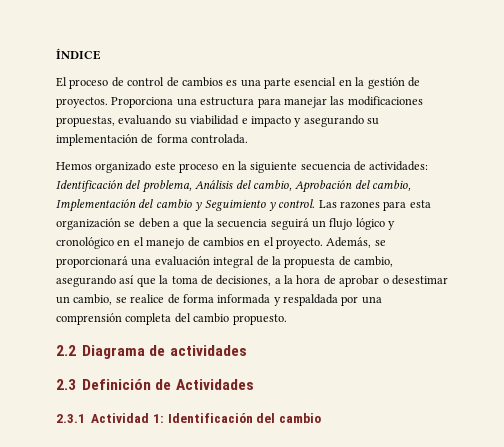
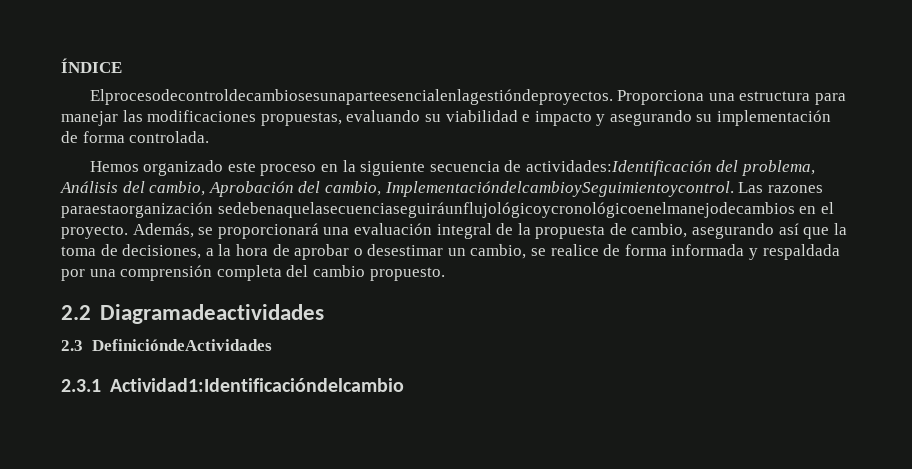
[56,77,420,89] [56,97,108,108] El proceso de control de cambios es una parte esencial en la gestión de proyectos. -> [89,89,613,105] Elprocesodecontroldecambiosesunaparteesencialenlagestióndeproyectos.
[369,161,429,171] [56,180,123,192] actividades: Identificación -> [525,160,712,176] actividades:Identificación
[56,199,431,212] [56,218,396,230] [56,237,244,249] Implementación del cambio y Seguimiento y control. Las razones para esta organización se deben a que la secuencia seguirá un flujo lógico y cronológico en el manejo de cambios -> [384,181,823,197] [61,202,795,218] ImplementacióndelcambioySeguimientoycontrol. Las razones paraestaorganización sedebenaquelasecuenciaseguiráunflujológicoycronológicoenelmanejodecambios
[82,345,247,359] [56,379,254,390] [56,413,321,423] Diagrama de actividades // 2.3 Definición de Actividades // 2.3.1 Actividad 1: Identificación del cambio -> [99,304,324,324] [61,339,272,351] [61,378,404,392] Diagramadeactividades // 2.3 DefinicióndeActividades // 2.3.1 Actividad1:Identificacióndelcambio

